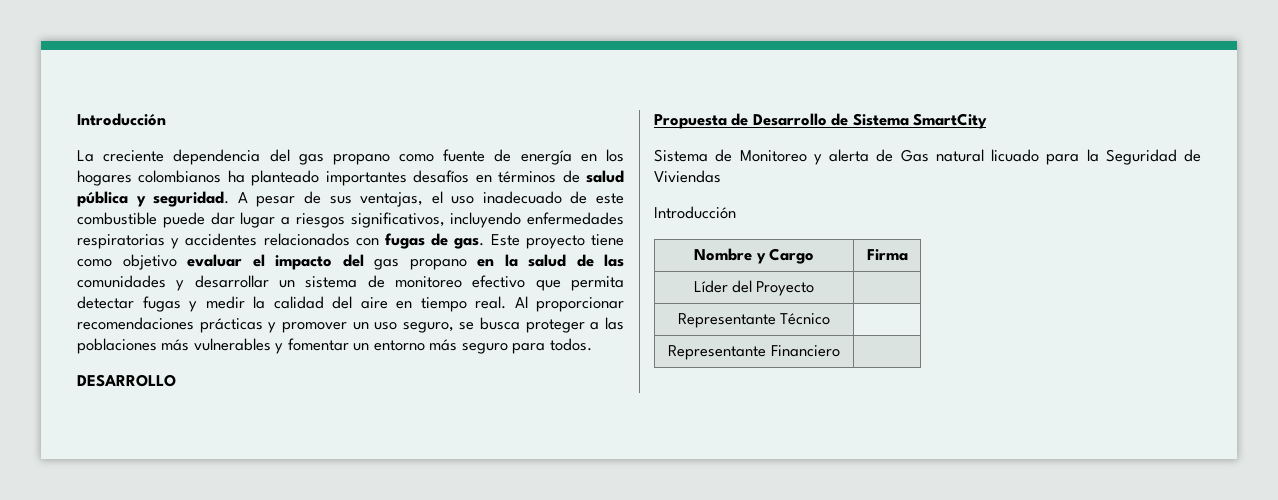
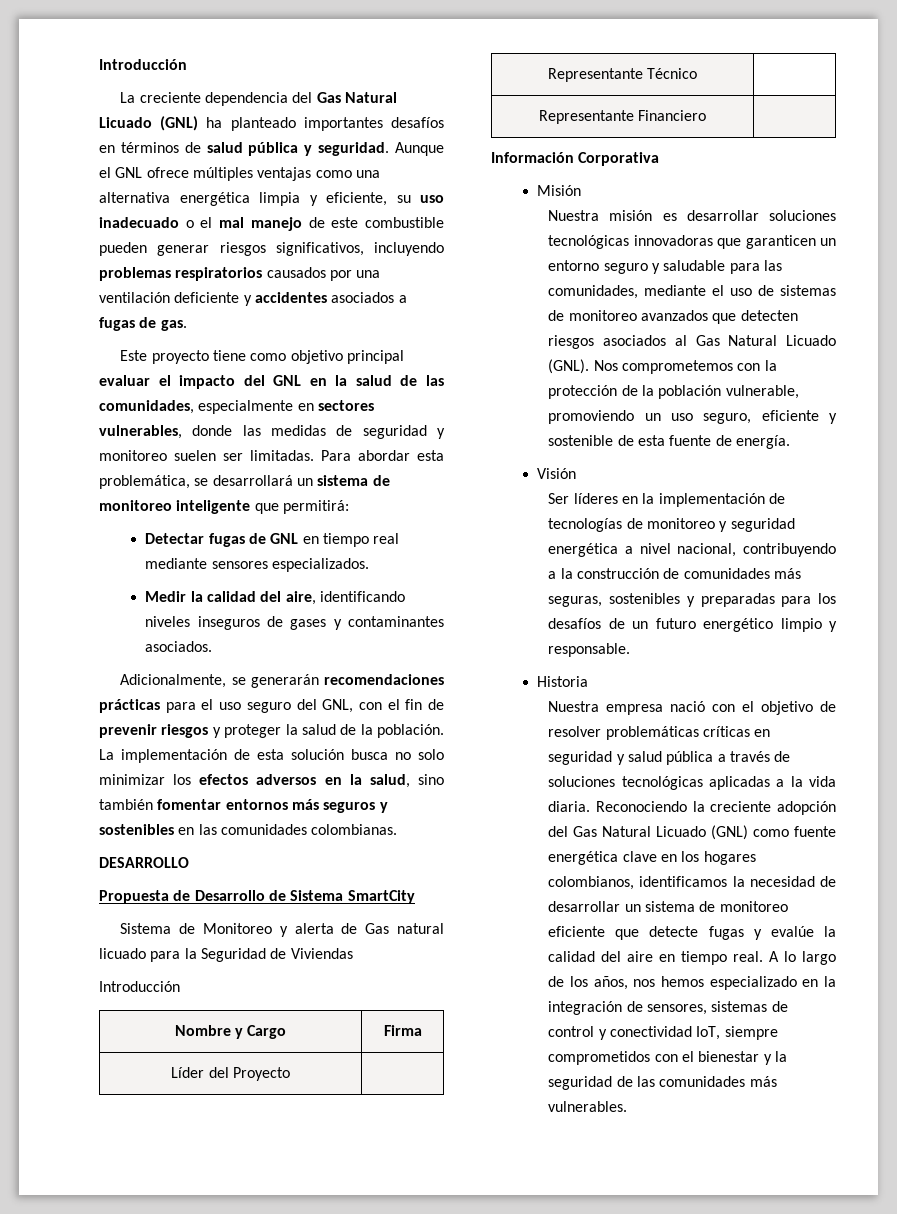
[298,149,624,165] [77,170,222,186] gas propano como fuente de energía en los hogares colombianos -> [316,92,397,103] [99,116,199,131] Gas Natural Licuado (GNL)
[237,191,624,207] [77,212,624,228] [77,233,379,249] A pesar de sus ventajas, el uso inadecuado de este combustible puede dar lugar a riesgos significativos, incluyendo enfermedades respiratorias y accidentes relacionados con -> [395,142,444,156] [99,167,380,181] [99,192,444,206] [99,217,444,231] [99,242,444,256] [99,267,381,281] [99,292,407,306] Aunque el GNL ofrece múltiples ventajas como una alternativa energética limpia y eficiente, su uso inadecuado o el mal manejo de este combustible pueden generar riesgos significativos, incluyendo problemas respiratorios causados por una ventilación deficiente y accidentes asociados a
(485, 243) none -> (187, 325) //
(177, 262) none -> [346,350,404,364] principal
[374,259,467,270] gas propano -> [273,375,302,386] GNL
[77,275,624,291] [77,296,624,312] [77,317,624,333] [77,338,592,354] comunidades y desarrollar un sistema de monitoreo efectivo que permita detectar fugas y medir la calidad del aire en tiempo real. Al proporcionar recomendaciones prácticas y promover un uso seguro, se busca proteger a las poblaciones más vulnerables y fomentar un entorno más seguro para todos. -> [99,400,374,414] [99,425,445,439] [99,450,444,461] [99,475,390,489] [99,500,349,514] [145,533,400,547] [145,558,369,572] [145,591,405,605] [145,616,445,630] [145,641,213,652] [120,674,444,688] [99,699,444,713] [99,724,444,738] [99,749,444,763] [99,774,444,788] [99,799,388,813] [99,824,398,835] comunidades, especialmente en sectores vulnerables, donde las medidas de seguridad y monitoreo suelen ser limitadas. Para abordar esta problemática, se desarrollará un sistema de monitoreo inteligente que permitirá: // Detectar fugas de GNL en tiempo real mediante sensores especializados. // Medir la calidad del aire, identificando niveles inseguros de gases y contaminantes asociados. // Adicionalmente, se generarán recomendaciones prácticas para el uso seguro del GNL, con el fin de prevenir riesgos y proteger la salud de la población. La implementación de esta solución busca no solo minimizar los efectos adversos en la salud, sino también fomentar entornos más seguros y sostenibles en las comunidades colombianas.
(840, 351) none -> [491,152,660,166] [537,185,582,196] [548,210,836,221] [548,235,836,249] [548,260,782,274] [548,285,836,299] [548,310,798,324] [548,335,836,349] [548,359,777,374] [548,385,799,399] [548,410,837,424] [548,435,790,449] [537,468,577,479] [548,493,785,507] [548,518,795,532] [548,543,836,557] [548,568,801,579] [548,593,836,607] [548,618,837,632] [548,643,631,657] [537,676,589,687] [548,701,836,715] [548,726,771,740] [548,751,791,765] [548,776,836,790] [548,801,836,815] [548,825,836,840] [548,851,756,865] [548,876,836,890] [548,901,788,912] [548,926,836,940] [548,951,836,965] [548,976,836,990] [548,1001,788,1015] [548,1026,778,1040] [548,1051,787,1065] [548,1076,777,1090] [548,1101,628,1112] // Información Corporativa // Misión // Nuestra misión es desarrollar soluciones tecnológicas innovadoras que garanticen un entorno seguro y saludable para las comunidades, mediante el uso de sistemas de monitoreo avanzados que detecten riesgos asociados al Gas Natural Licuado (GNL). Nos comprometemos con la protección de la población vulnerable, promoviendo un uso seguro, eficiente y sostenible de esta fuente de energía. // Visión // Ser líderes en la implementación de tecnologías de monitoreo y seguridad energética a nivel nacional, contribuyendo a la construcción de comunidades más seguras, sostenibles y preparadas para los desafíos de un futuro energético limpio y responsable. // Historia // Nuestra empresa nació con el objetivo de resolver problemáticas críticas en seguridad y salud pública a través de soluciones tecnológicas aplicadas a la vida diaria. Reconociendo la creciente adopción del Gas Natural Licuado (GNL) como fuente energética clave en los hogares colombianos, identificamos la necesidad de desarrollar un sistema de monitoreo eficiente que detecte fugas y evalúe la calidad del aire en tiempo real. A lo largo de los años, nos hemos especializado en la integración de sensores, sistemas de control y conectividad IoT, siempre comprometidos con el bienestar y la seguridad de las comunidades más vulnerables.

